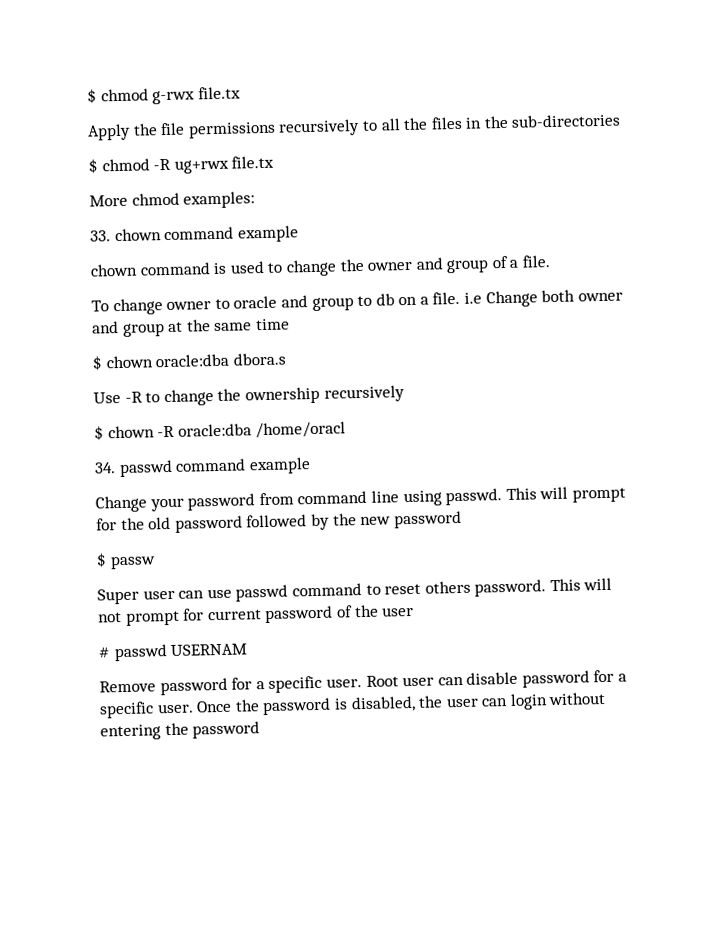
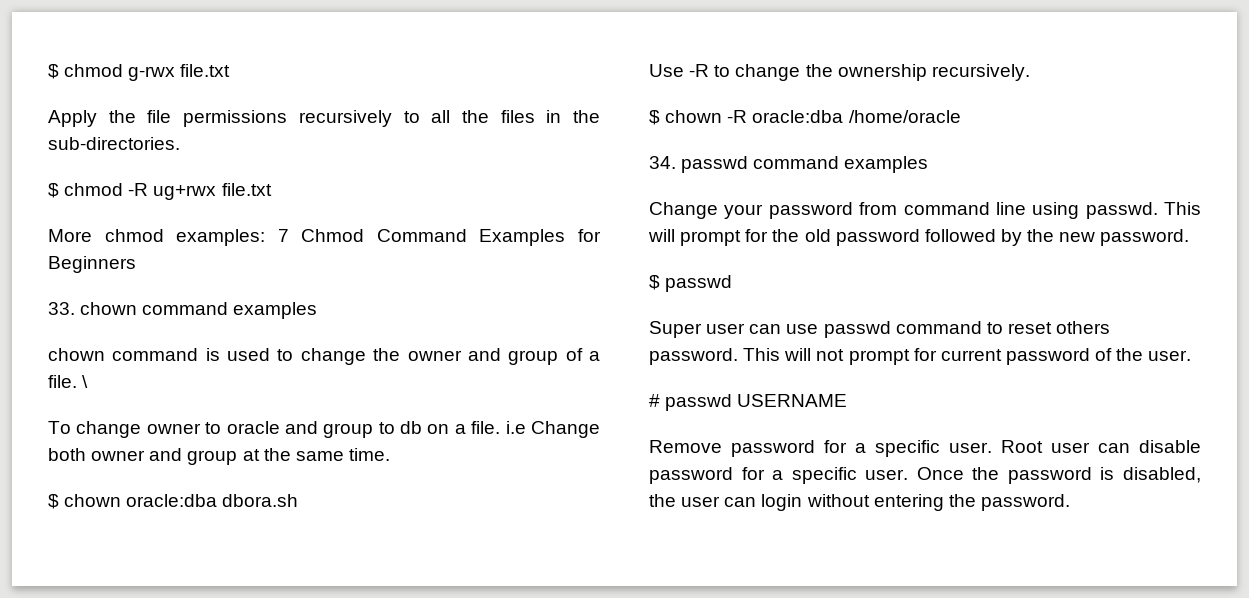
[197,86,241,100] file.tx -> [180,64,231,77] file.txt
[511,113,622,128] sub-directories -> [48,137,180,150] sub-directories.
[231,155,275,169] file.tx -> [221,183,272,196] file.txt
(256, 200) none -> [277,229,601,246] [48,256,136,273] 7 Chmod Command Examples for Beginners
[237,225,299,243] example -> [233,302,318,319] examples
(551, 261) none -> [82,375,89,388] \
[254,318,290,331] time -> [348,448,390,461] time.
[232,352,286,366] dbora.s -> [222,494,299,507] dbora.sh
[323,385,405,403] recursively -> [931,64,1030,81] recursively.
[255,421,347,439] /home/oracl -> [848,110,961,123] /home/oracle
[248,457,311,475] example -> [844,156,929,173] examples
[393,510,462,529] [96,552,156,570] password // $ passw -> [1100,229,1190,246] [649,275,733,292] password. // $ passwd
[382,606,415,617] user -> [1148,350,1192,361] user.
[170,643,248,656] USERNAM -> [737,394,848,407] USERNAME
[192,721,261,739] password -> [980,494,1070,511] password.

